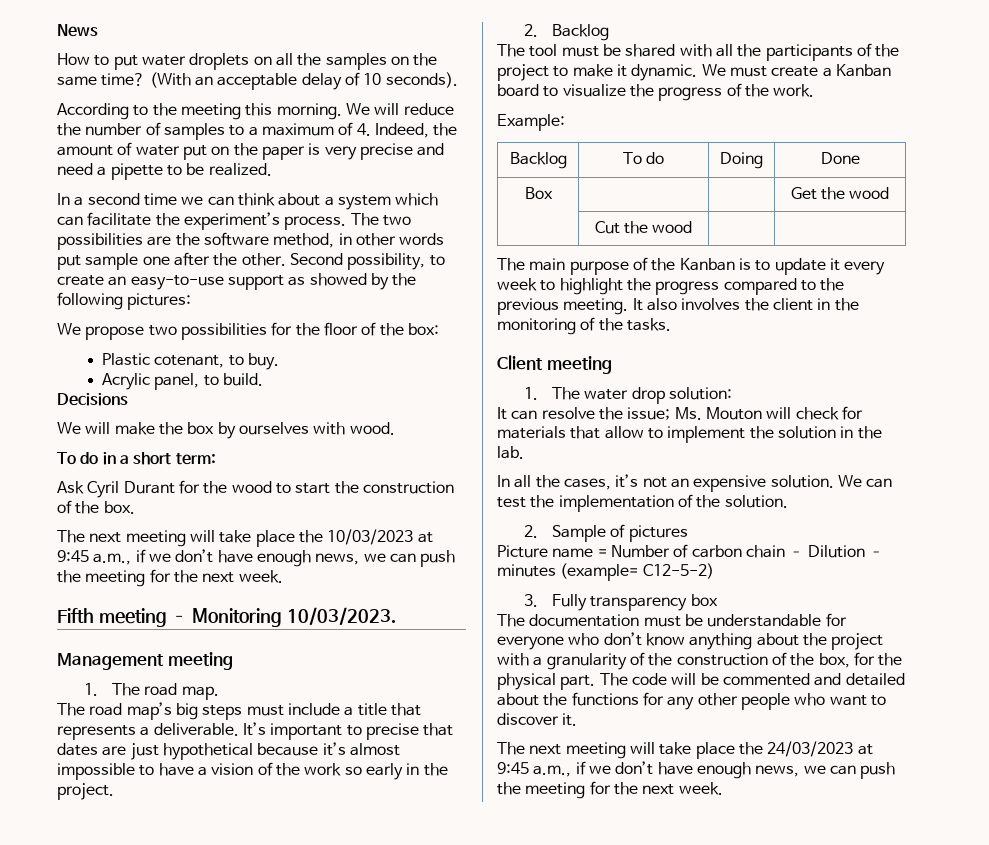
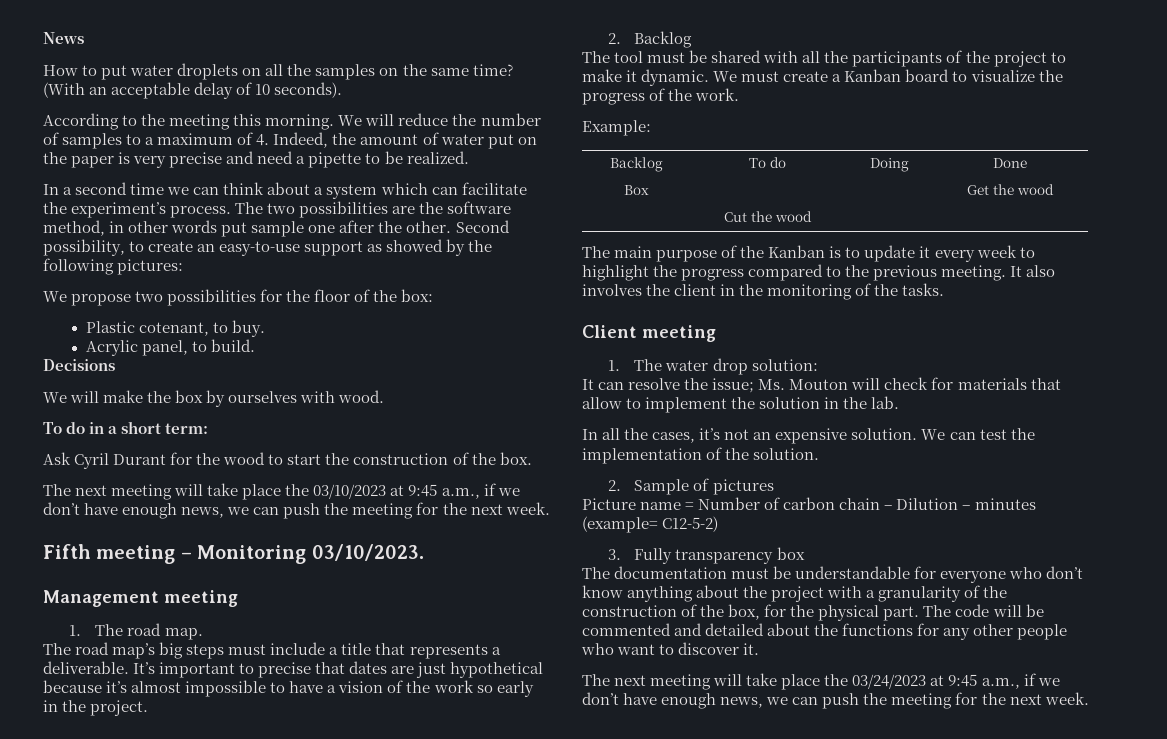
[327,529,414,545] 10/03/2023 -> [313,484,387,499] 03/10/2023
[286,607,396,625] 10/03/2023. -> [311,544,424,561] 03/10/2023.
[767,741,854,757] 24/03/2023 -> [852,674,927,689] 03/24/2023

